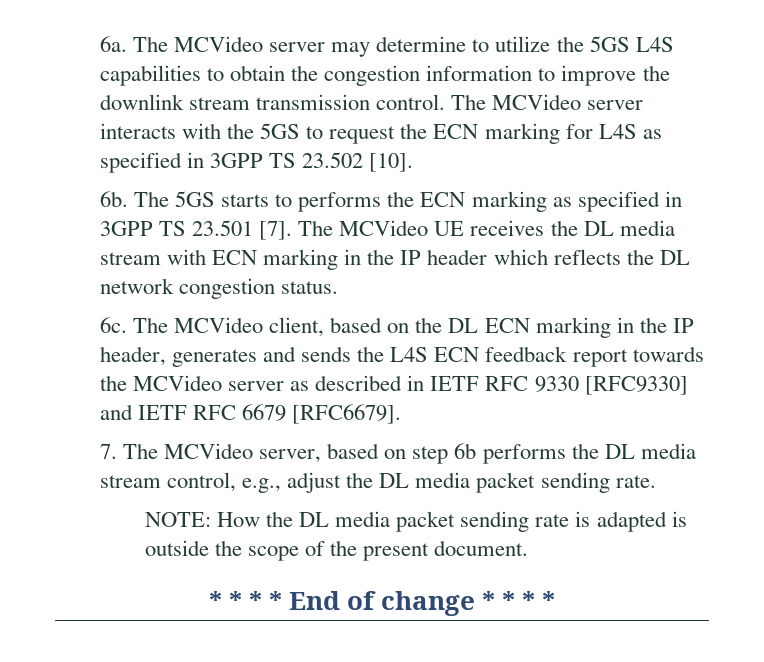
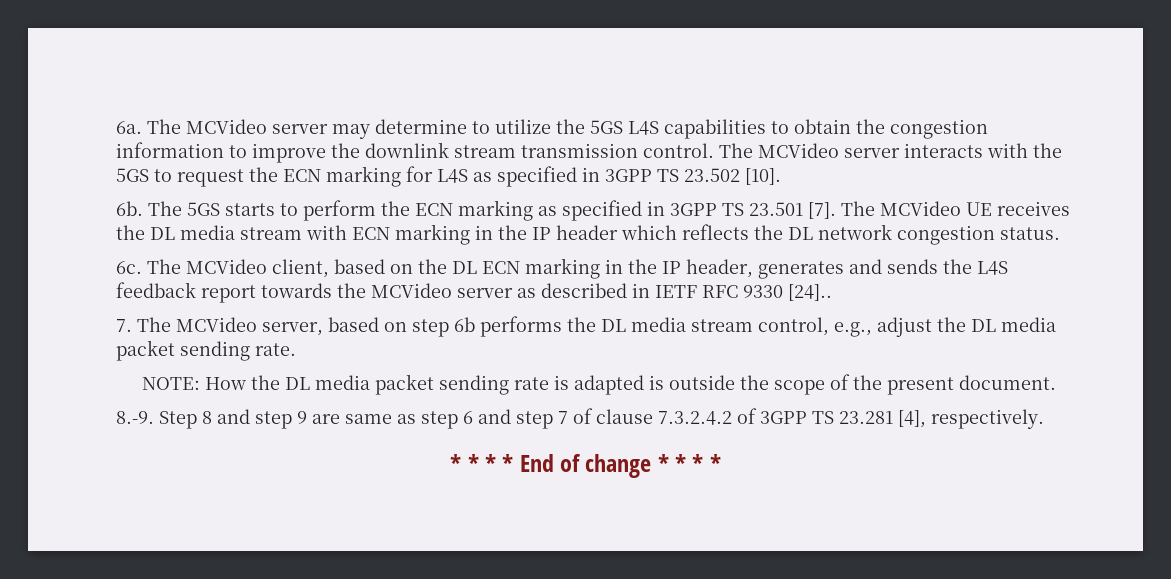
[298,192,382,212] performs -> [302,200,376,221] perform
[434,347,480,362] ECN -> (1008, 268) none
[584,376,688,395] [99,404,402,424] [RFC9330] and IETF RFC 6679 [RFC6679]. -> [787,284,832,301] [24]..
(529, 548) none -> [115,408,1044,429] // 8.-9. Step 8 and step 9 are same as step 6 and step 7 of clause 7.3.2.4.2 of 3GPP TS 23.281 [4], respectively.

